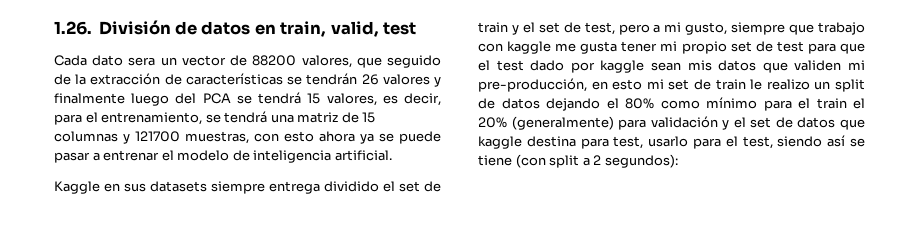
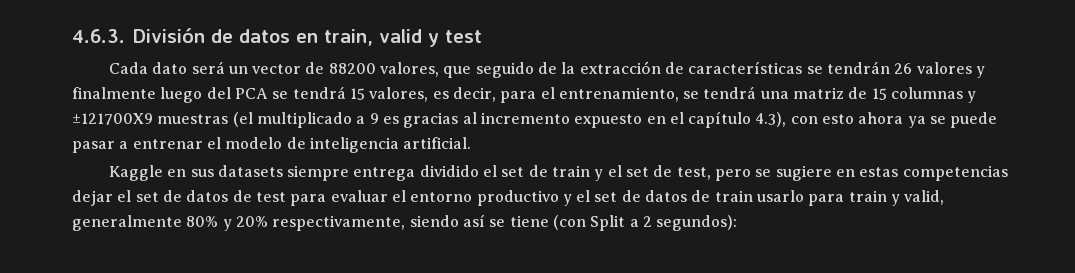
[54,21,92,35] 1.26. -> [72,29,125,43] 4.6.3.
[330,21,379,37] valid, -> [379,29,439,47] valid y
[128,57,156,66] sera -> [191,61,225,74] será
[135,131,249,144] 121700 muestras, -> [72,111,787,128] ±121700X9 muestras (el multiplicado a 9 es gracias al incremento expuesto en el capítulo 4.3),
[653,22,865,35] [478,41,865,54] [478,60,865,73] [478,78,865,92] [478,97,865,111] [478,116,718,130] a mi gusto, siempre que trabajo con kaggle me gusta tener mi propio set de test para que el test dado por kaggle sean mis datos que validen mi pre-producción, en esto mi set de train le realizo un split de datos dejando el 80% como mínimo para el train el 20% (generalmente) para validación -> [755,165,1008,181] [72,190,559,206] se sugiere en estas competencias dejar el set de datos de test para evaluar el entorno productivo
[839,119,865,130] [478,136,773,149] que kaggle destina para test, usarlo para el test, -> [691,190,945,206] [72,215,406,231] de train usarlo para train y valid, generalmente 80% y 20% respectivamente,
[549,155,580,168] split -> [590,215,626,231] Split

